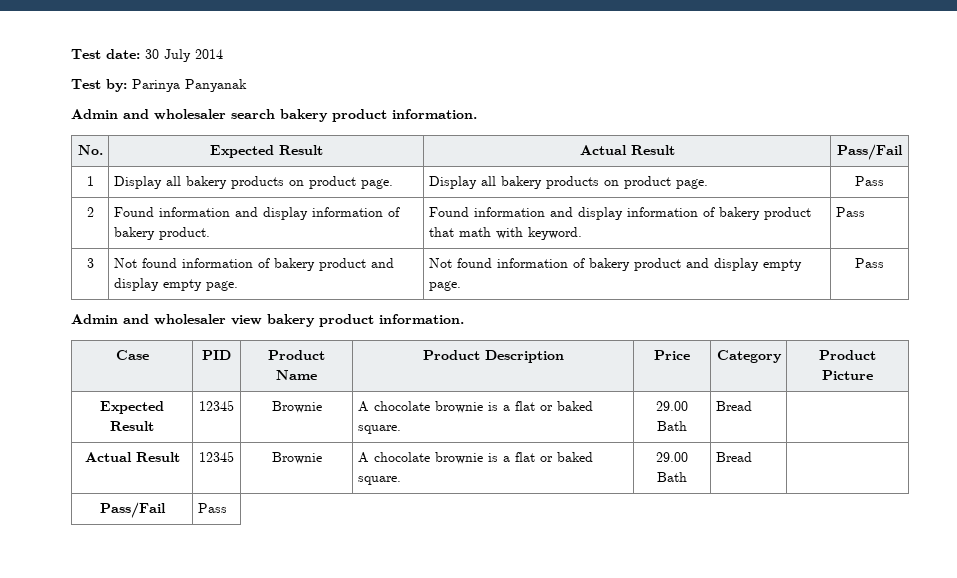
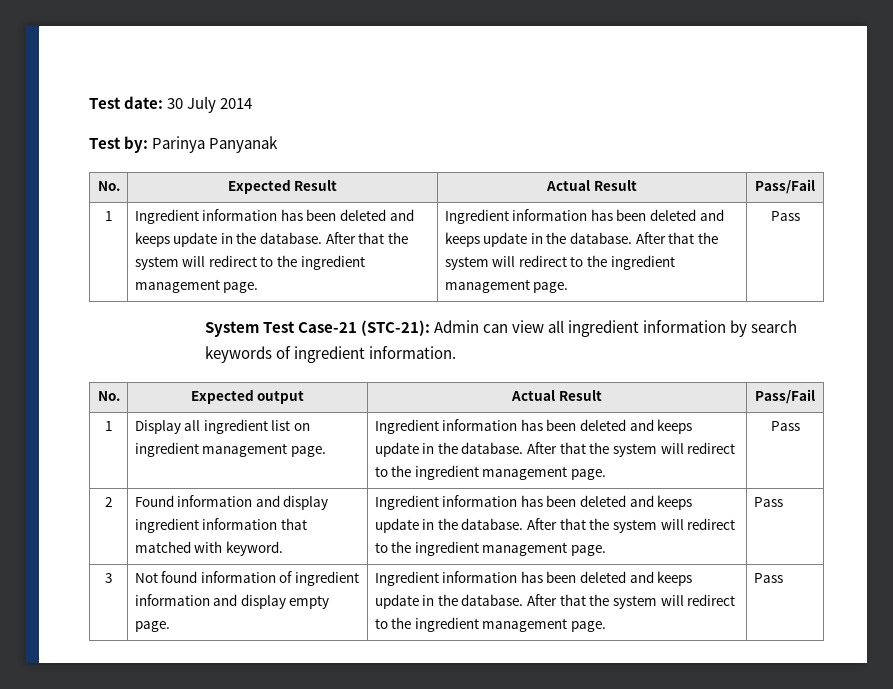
[71,109,477,122] // Admin and wholesaler search bakery product information. -> (279, 144) none
[113,176,393,189] [428,176,671,189] Display all bakery products on product page. | Display all bakery products on product -> [134,209,414,224] [134,232,409,247] [134,255,365,270] [134,279,259,293] [444,209,724,224] [444,232,719,247] [444,255,675,270] [444,279,569,293] [770,211,800,221] [204,320,798,337] [204,346,456,363] [97,391,120,401] [190,389,305,404] [511,390,602,401] [755,389,815,404] [104,421,113,431] [134,419,311,434] [134,442,326,457] [374,419,693,434] [374,442,736,457] [374,465,568,480] Ingredient information has been deleted and keeps update in the database. After that the system will redirect to the ingredient management page. | Ingredient information has been deleted and keeps update in the database. After that the system will redirect to the ingredient management page. | Pass // System Test Case-21 (STC-21): Admin can view all ingredient information by search keywords of ingredient information. // No. | Expected output | Actual Result | Pass/Fail // 1 | Display all ingredient list on ingredient management page. | Ingredient information has been deleted and keeps update in the database. After that the system will redirect to the ingredient management
[311,207,400,217] [113,227,210,240] [428,207,811,220] [428,227,582,240] information of bakery product. | Found information and display information of bakery product that math with keyword. -> [134,518,307,533] [134,541,283,556] [374,495,693,510] [374,518,736,533] [374,541,607,556] ingredient information that matched with keyword. | Ingredient information has been deleted and keeps update in the database. After that the system will redirect to the ingredient management page.
[273,258,394,271] [113,278,238,291] [428,258,802,271] [428,281,461,291] [855,258,884,268] [71,314,464,327] [115,350,149,360] [202,350,231,360] [268,350,325,360] [276,370,317,380] [422,350,564,363] [654,350,690,360] [716,350,782,363] [819,350,876,360] [822,370,873,380] [100,401,164,414] [110,421,154,431] [199,400,234,411] [271,401,322,413] [357,401,593,413] [357,425,401,434] [656,401,688,411] [657,421,687,431] [715,401,752,411] [84,452,180,462] [199,451,234,462] [271,452,322,464] [357,452,593,464] [357,476,401,485] [656,452,688,462] [657,472,687,482] [715,452,752,462] [99,502,166,518] bakery product and display empty page. | Not found information of bakery product and display empty page. | Pass // Admin and wholesaler view bakery product information. // Case | PID | Product Name | Product Description | Price | Category | Product Picture // Expected Result | 12345 | Brownie | A chocolate brownie is a flat or baked square. | 29.00 Bath | Bread | // Actual Result | 12345 | Brownie | A chocolate brownie is a flat or baked square. | 29.00 Bath | Bread | // Pass/Fail -> [295,571,360,586] [134,594,330,609] [134,621,170,632] [374,571,693,586] [374,594,736,609] [374,617,607,632] ingredient information and display empty page. | Ingredient information has been deleted and keeps update in the database. After that the system will redirect to the ingredient management page.

